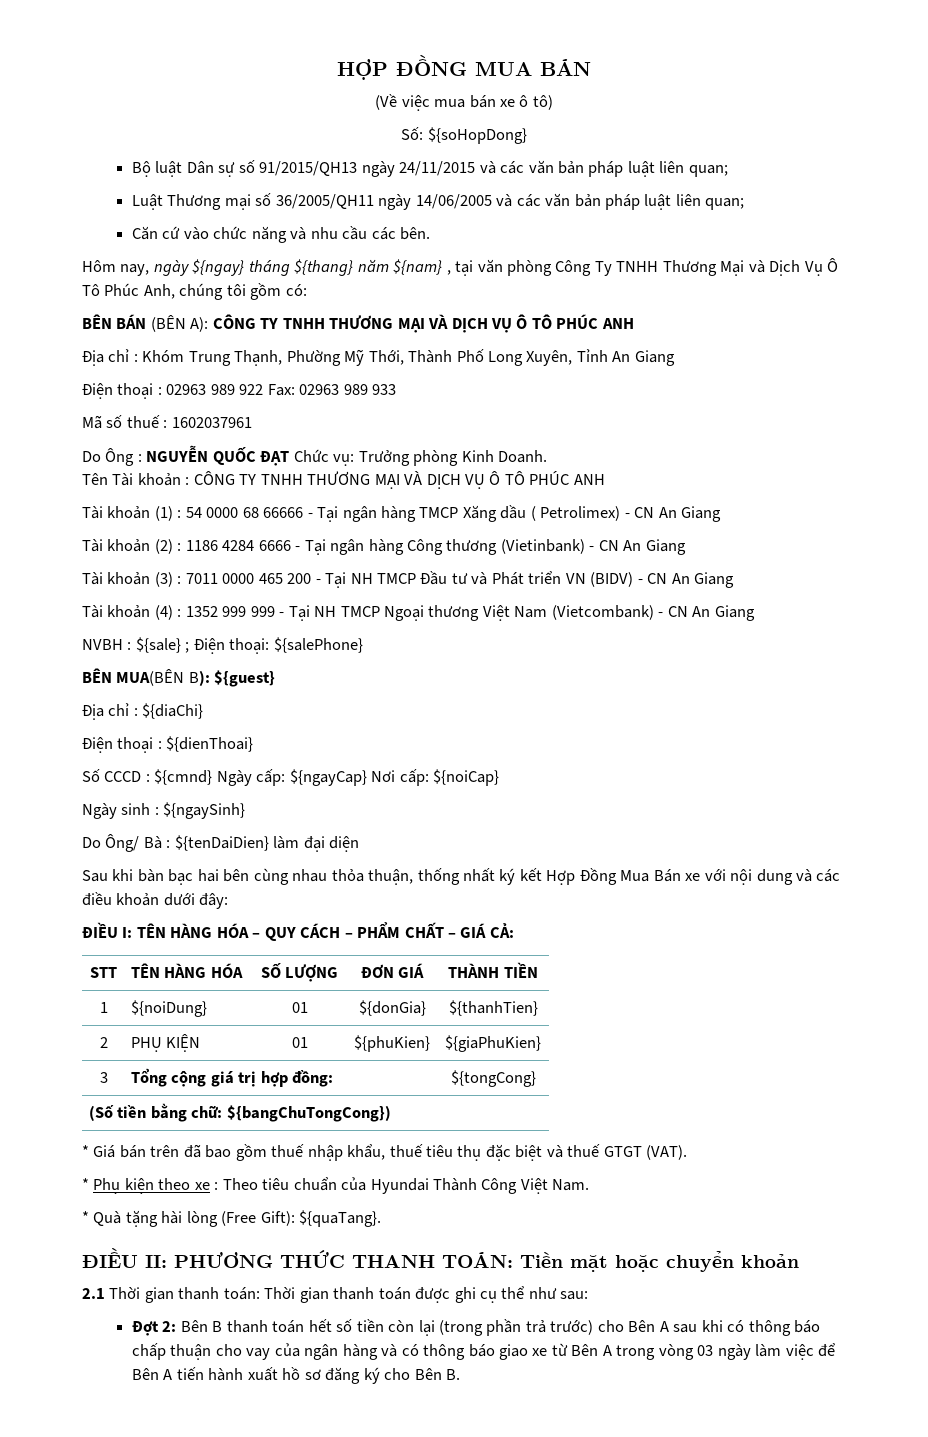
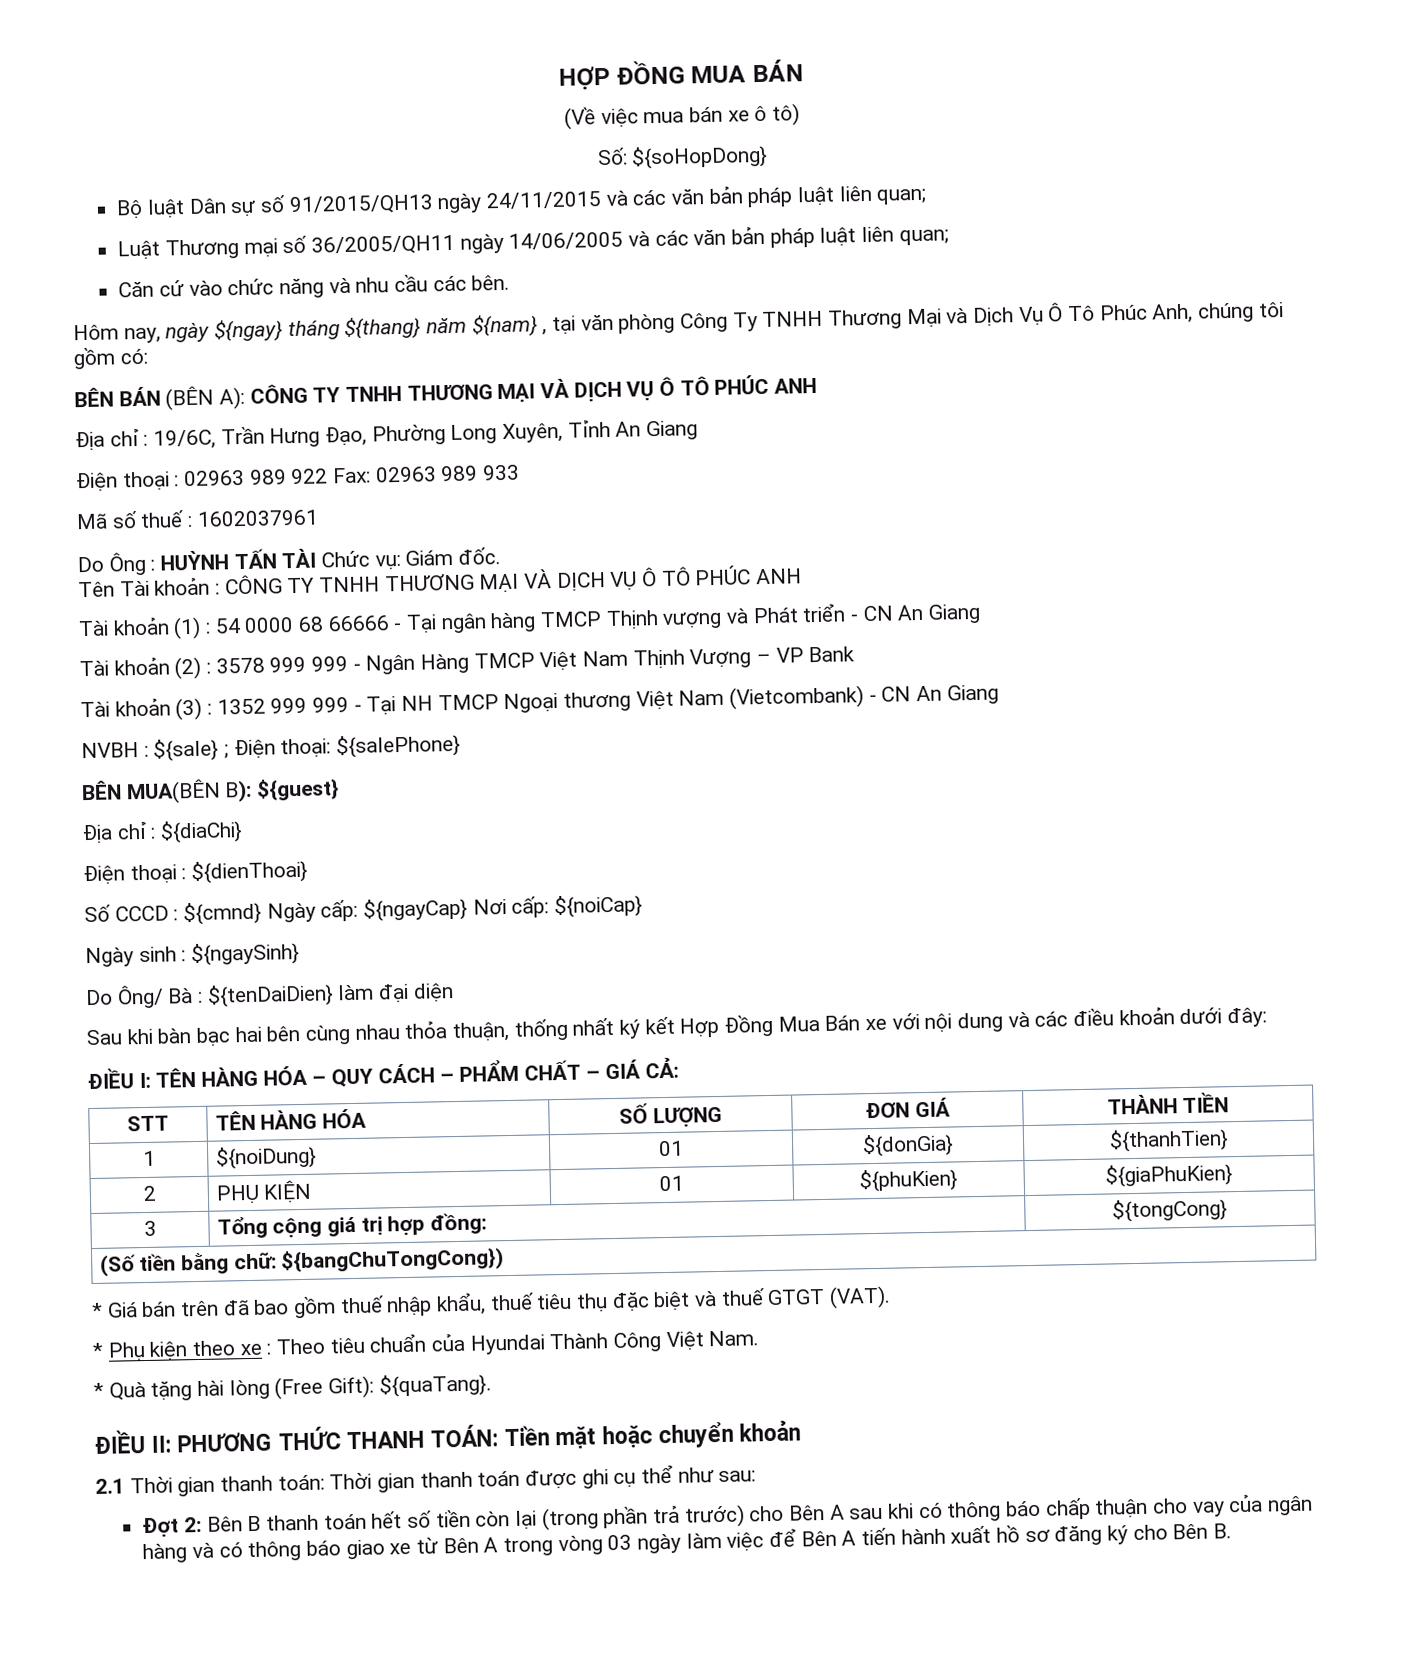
[142,349,484,366] Khóm Trung Thạnh, Phường Mỹ Thới, Thành Phố -> [153,424,446,450] 19/6C, Trần Hưng Đạo, Phường
[146,445,548,466] NGUYỄN QUỐC ĐẠT Chức vụ: Trưởng phòng Kinh Doanh. -> [160,547,502,571] HUỲNH TẤN TÀI Chức vụ: Giám đốc.
[462,505,621,522] Xăng dầu ( Petrolimex) -> [605,603,847,630] Thịnh vượng và Phát triển
[185,539,686,555] [82,571,735,588] [82,605,173,620] 1186 4284 6666 - Tại ngân hàng Công thương (Vietinbank) - CN An Giang // Tài khoản (3) : 7011 0000 465 200 - Tại NH TMCP Đầu tư và Phát triển VN (BIDV) - CN An Giang // Tài khoản (4) -> [215,646,856,675] [80,697,203,721] 3578 999 999 - Ngân Hàng TMCP Việt Nam Thịnh Vượng – VP Bank // Tài khoản (3)

